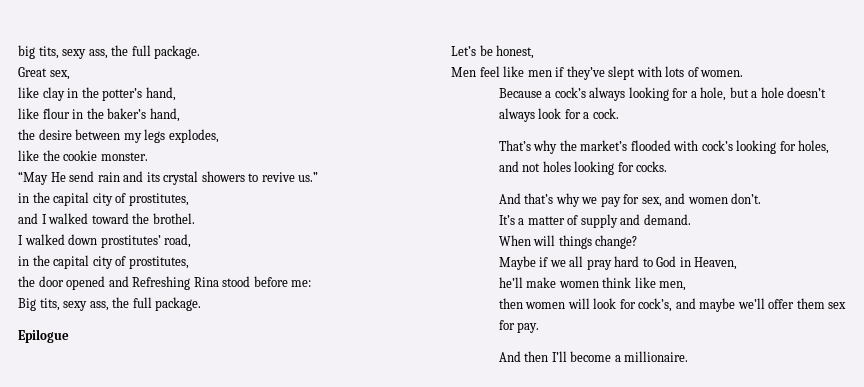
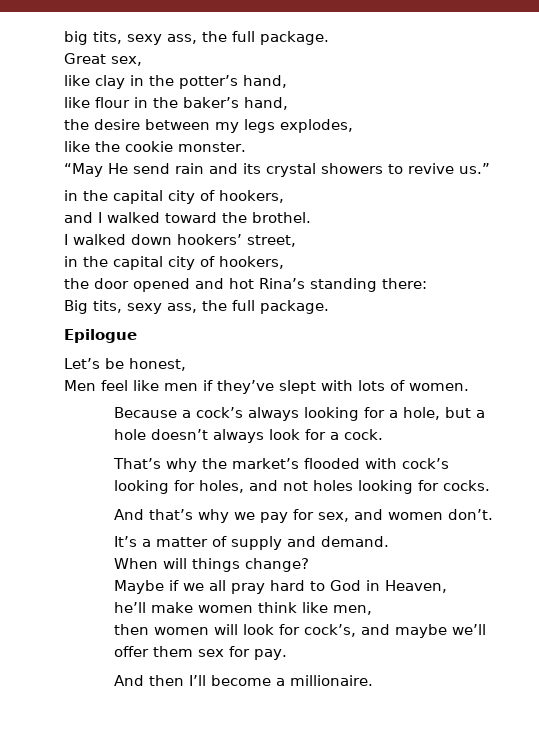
[128,193,189,206] prostitutes, -> [219,190,284,203] hookers,
[100,234,192,248] [18,255,189,269] prostitutes’ road, // in the capital city of prostitutes, -> [177,234,296,247] [64,256,284,270] hookers’ street, // in the capital city of hookers,
[132,276,312,290] Refreshing Rina stood before me: -> [229,278,427,292] hot Rina’s standing there:

